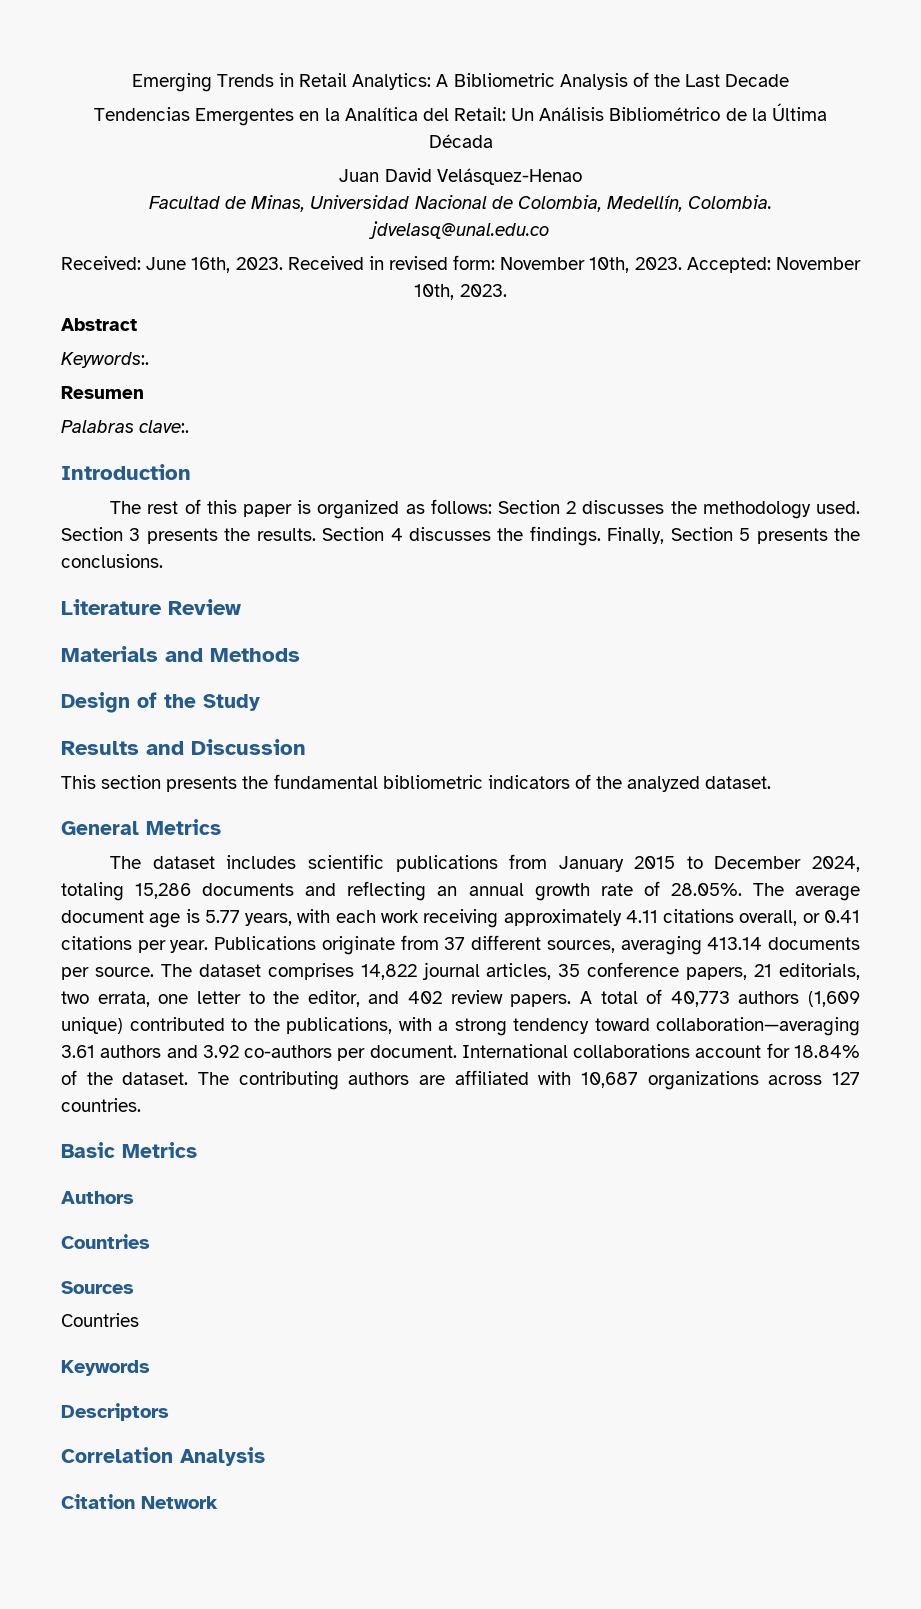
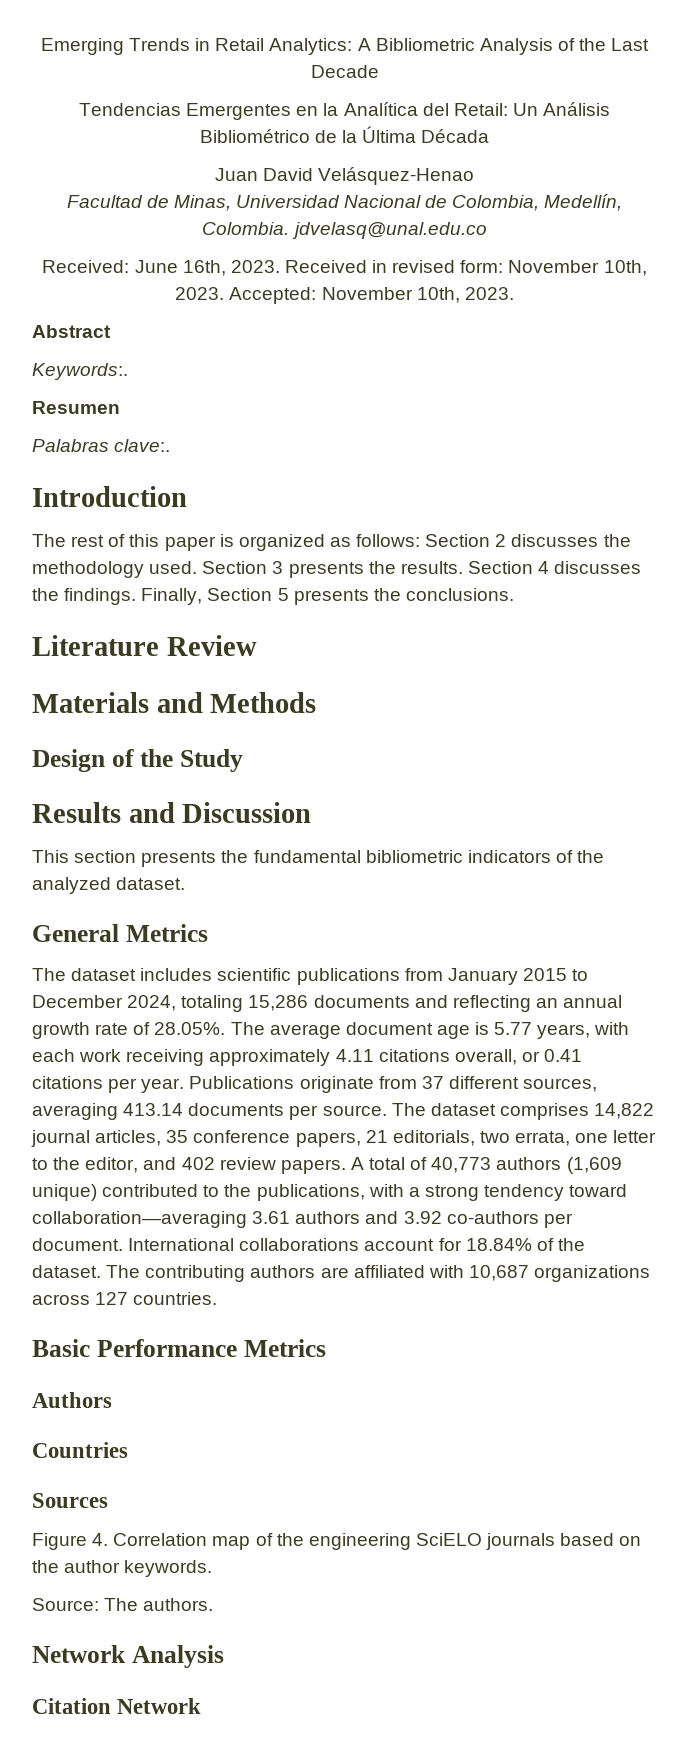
(115, 1150) none -> [96,1339,237,1357] Performance
[61,1313,139,1327] [61,1360,150,1376] [61,1403,169,1421] [61,1447,173,1463] Countries // Keywords // Descriptors // Correlation -> [32,1533,642,1550] [32,1560,213,1577] [32,1598,214,1611] [32,1645,126,1663] Figure 4. Correlation map of the engineering SciELO journals based on the author keywords. // Source: The authors. // Network

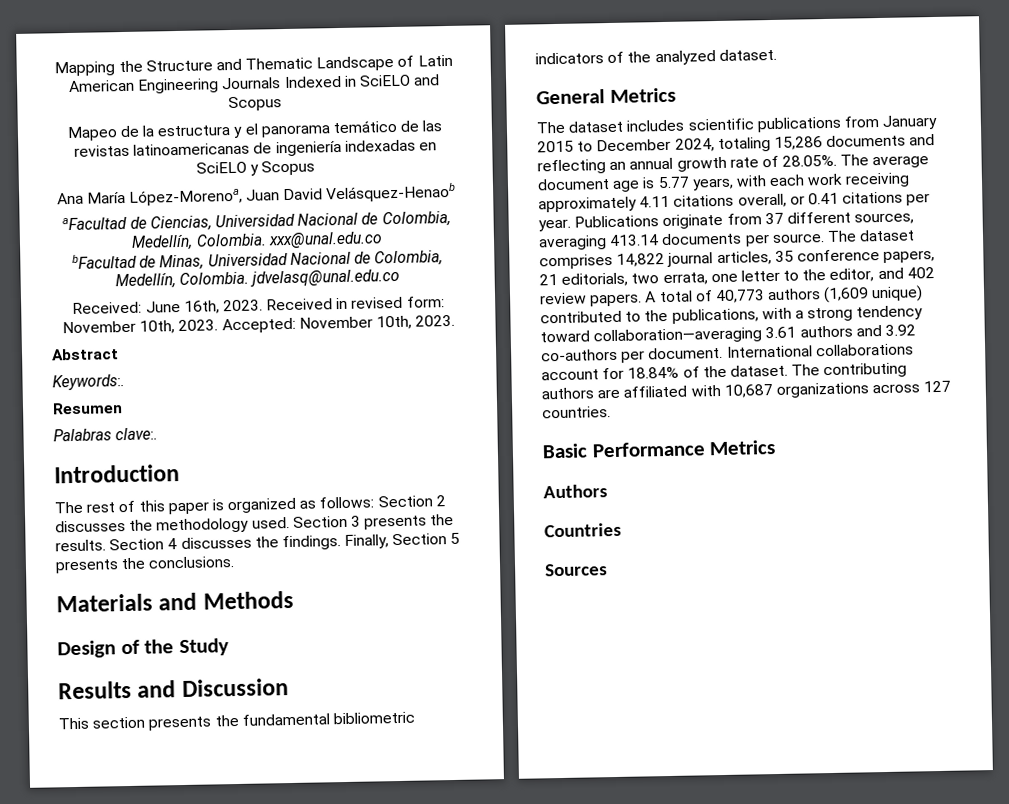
[40,38,650,55] [310,65,379,78] [78,102,611,120] [199,126,490,143] [214,167,475,185] [66,195,143,208] Emerging Trends in Retail Analytics: A Bibliometric Analysis of the Last Decade // Tendencias Emergentes en la Analítica del Retail: Un Análisis Bibliométrico de la Última Década // Juan David Velásquez-Henao // Facultad -> [54,54,453,77] [67,74,441,94] [227,96,282,112] [66,119,443,142] [74,139,437,157] [195,160,316,176] [56,182,457,206] [62,210,451,232] [131,231,383,251] [71,253,137,269] Mapping the Structure and Thematic Landscape of Latin American Engineering Journals Indexed in SciELO and Scopus // Mapeo de la estructura y el panorama temático de las revistas latinoamericanas de ingeniería indexadas en SciELO y Scopus // Ana María López-Morenoa, Juan David Velásquez-Henaob // aFacultad de Ciencias, Universidad Nacional de Colombia, Medellín, Colombia. xxx@unal.edu.co // bFacultad
[32,635,257,656] // Literature Review -> (236, 562) none
[32,1533,642,1550] [32,1560,213,1577] [32,1598,214,1611] [32,1645,224,1668] [32,1698,202,1714] // Figure 4. Correlation map of the engineering SciELO journals based on the author keywords. // Source: The authors. // Network Analysis // Citation Network -> (608, 570) none

